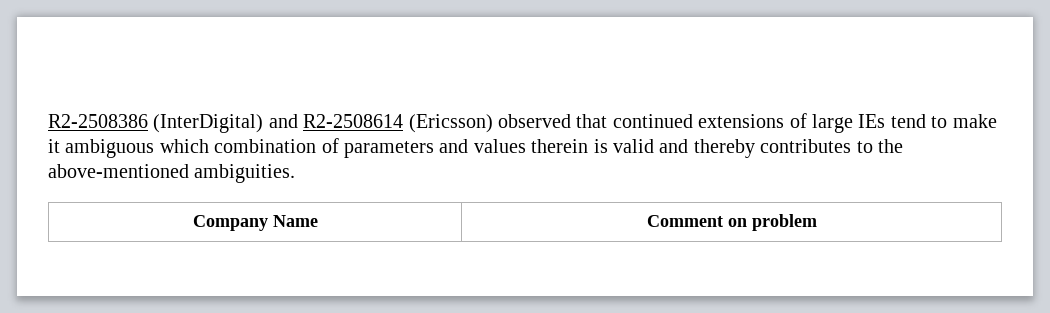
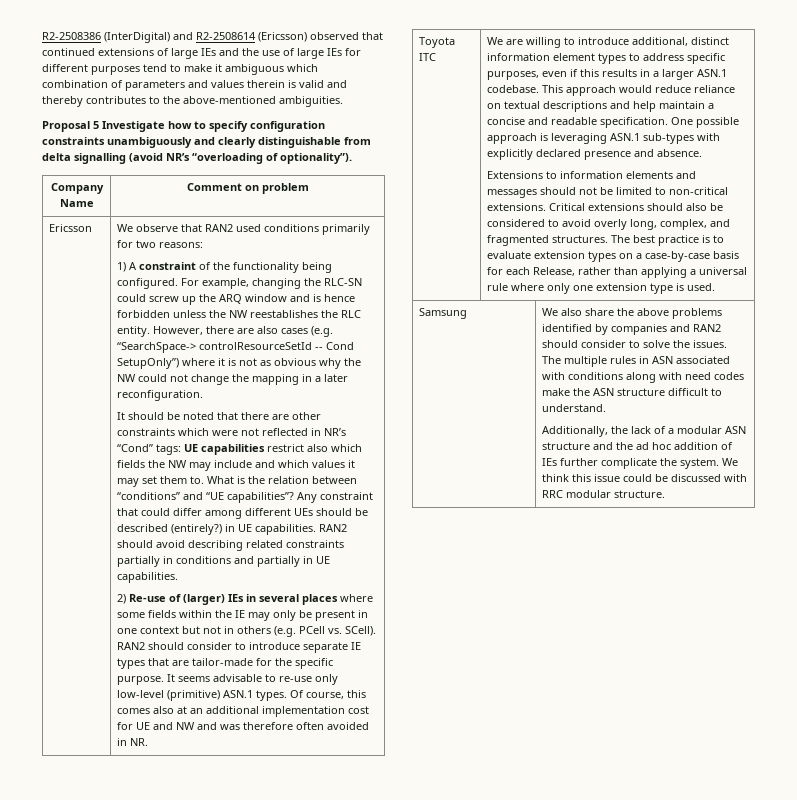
(886, 121) none -> [219,48,361,59] [42,64,140,75] and the use of large IEs for different purposes
(296, 173) none -> [42,121,325,132] [42,137,371,148] [42,153,352,164] // Proposal 5 Investigate how to specify configuration constraints unambiguously and clearly distinguishable from delta signalling (avoid NR’s “overloading of optionality”).
(817, 222) none -> [49,224,93,232] [117,224,371,235] [117,240,204,248] [117,262,333,273] [117,278,363,289] [117,294,356,305] [117,310,362,318] [117,326,334,337] [117,342,355,353] [117,358,362,369] [117,374,349,385] [117,390,204,401] [117,412,322,420] [117,428,347,436] [117,444,363,455] [117,460,356,471] [117,476,358,487] [117,492,374,503] [117,508,369,519] [117,524,348,535] [117,540,345,551] [117,556,331,567] [117,572,179,583] [117,594,374,605] [117,610,369,621] [117,626,377,637] [117,642,362,653] [117,658,334,669] [117,674,339,685] [117,690,367,701] [117,706,370,717] [117,722,370,730] [117,738,149,746] [419,37,456,48] [419,53,437,61] [487,37,730,48] [487,53,726,64] [487,69,728,80] [487,85,736,96] [487,101,715,112] [487,117,740,128] [487,133,721,144] [487,149,703,160] [487,171,697,179] [487,187,729,198] [487,203,724,211] [487,219,731,230] [487,235,725,246] [487,251,740,262] [487,267,748,278] [487,283,716,294] [419,308,468,319] [542,308,723,319] [542,324,722,335] [542,340,728,348] [542,356,731,367] [542,372,745,383] [542,388,723,396] [542,404,607,412] [542,426,747,437] [542,442,734,450] [542,458,739,469] [542,474,748,482] [542,490,666,498] // Ericsson | We observe that RAN2 used conditions primarily for two reasons: // 1) A constraint of the functionality being configured. For example, changing the RLC-SN could screw up the ARQ window and is hence forbidden unless the NW reestablishes the RLC entity. However, there are also cases (e.g. “SearchSpace-> controlResourceSetId -- Cond SetupOnly”) where it is not as obvious why the NW could not change the mapping in a later reconfiguration. // It should be noted that there are other constraints which were not reflected in NR’s “Cond” tags: UE capabilities restrict also which fields the NW may include and which values it may set them to. What is the relation between “conditions” and “UE capabilities”? Any constraint that could differ among different UEs should be described (entirely?) in UE capabilities. RAN2 should avoid describing related constraints partially in conditions and partially in UE capabilities. // 2) Re-use of (larger) IEs in several places where some fields within the IE may only be present in one context but not in others (e.g. PCell vs. SCell). RAN2 should consider to introduce separate IE types that are tailor-made for the specific purpose. It seems advisable to re-use only low-level (primitive) ASN.1 types. Of course, this comes also at an additional implementation cost for UE and NW and was therefore often avoided in NR. // Toyota ITC | We are willing to introduce additional, distinct information element types to address specific purposes, even if this results in a larger ASN.1 codebase. This approach would reduce reliance on textual descriptions and help maintain a concise and readable specification. One possible approach is leveraging ASN.1 sub-types with explicitly declared presence and absence. // Extensions to information elements and messages should not be limited to non-critical extensions. Critical extensions should also be considered to avoid overly long, complex, and fragmented structures. The best practice is to evaluate extension types on a case-by-case basis for each Release, rather than applying a universal rule where only one extension type is used. // Samsung | We also share the above problems identified by companies and RAN2 should consider to solve the issues. The multiple rules in ASN associated with conditions along with need codes make the ASN structure difficult to understand. // Additionally, the lack of a modular ASN structure and the ad hoc addition of IEs further complicate the system. We think this issue could be discussed with RRC modular structure.

